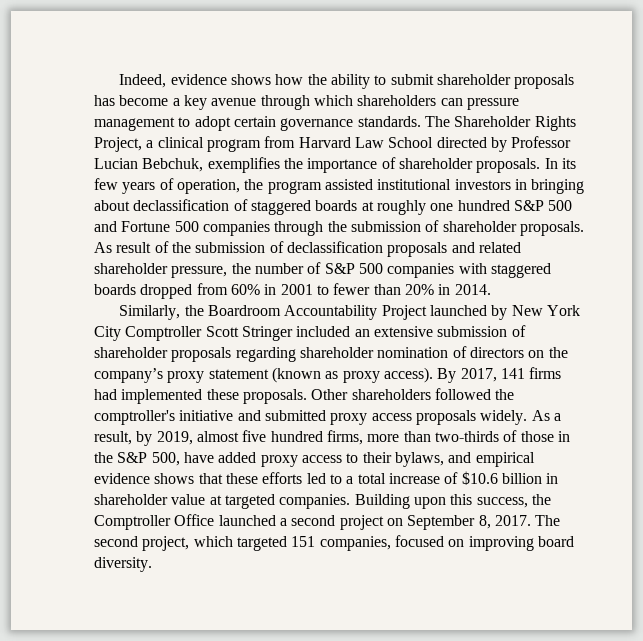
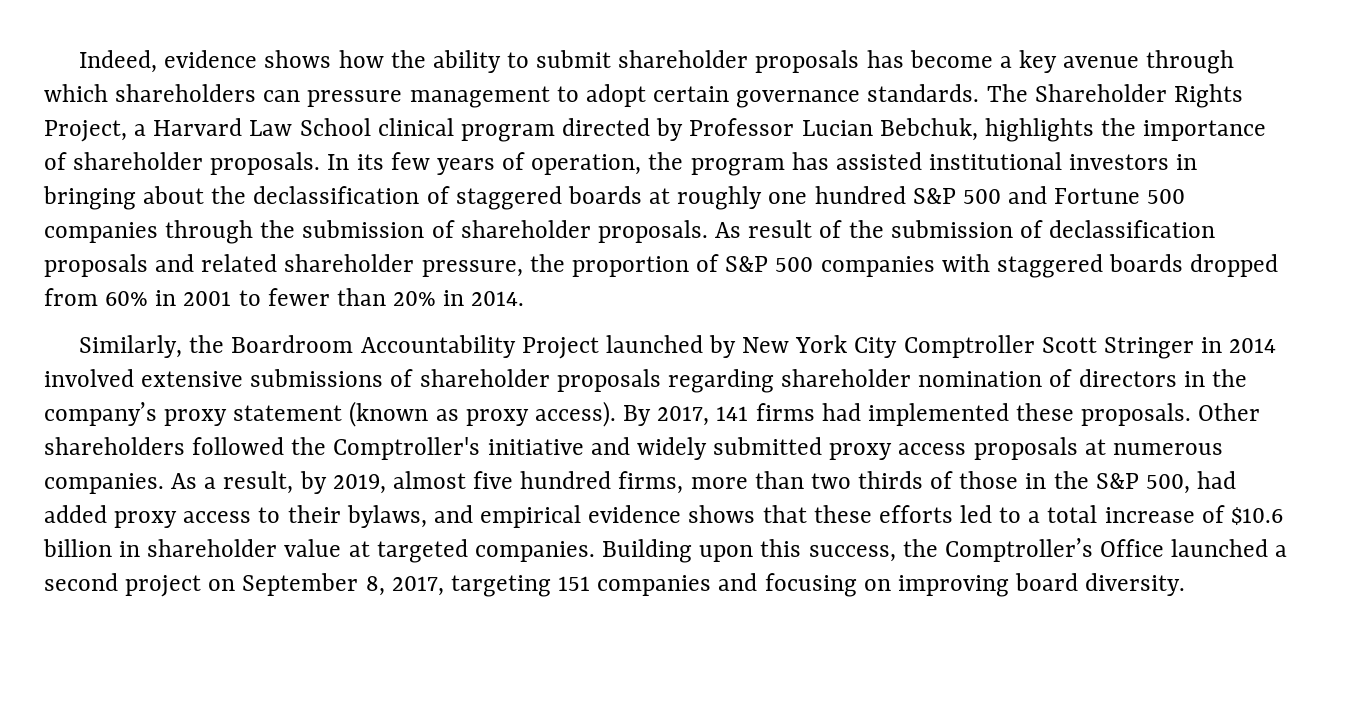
[157,136,296,152] clinical program from -> (147, 130) none
(434, 142) none -> [377,118,555,142] clinical program
[207,157,280,173] exemplifies -> [984,118,1094,142] highlights
(322, 187) none -> [791,152,829,170] has
(130, 205) none -> [211,186,247,204] the
[254,263,304,274] number -> [571,256,689,277] proportion
[296,326,508,337] included an extensive submission -> [1201,337,1277,353] [44,369,384,387] in 2014 involved extensive submissions
[528,350,545,358] on -> [1183,371,1205,387] in
[94,410,175,425] comptroller's -> [333,437,481,460] Comptroller's
(261, 415) none -> [636,437,707,460] widely
[480,410,528,425] widely. -> [1084,439,1223,455] [44,473,164,494] at numerous companies.
[434,431,499,442] two-thirds -> [810,471,924,489] two thirds
[183,452,214,463] have -> [1197,471,1237,489] had
[94,515,171,530] Comptroller -> [944,538,1093,562] Comptroller’s
[494,515,561,526] [94,535,444,551] 2017. The second project, which targeted 151 companies, focused -> [391,573,857,597] 2017, targeting 151 companies and focusing

